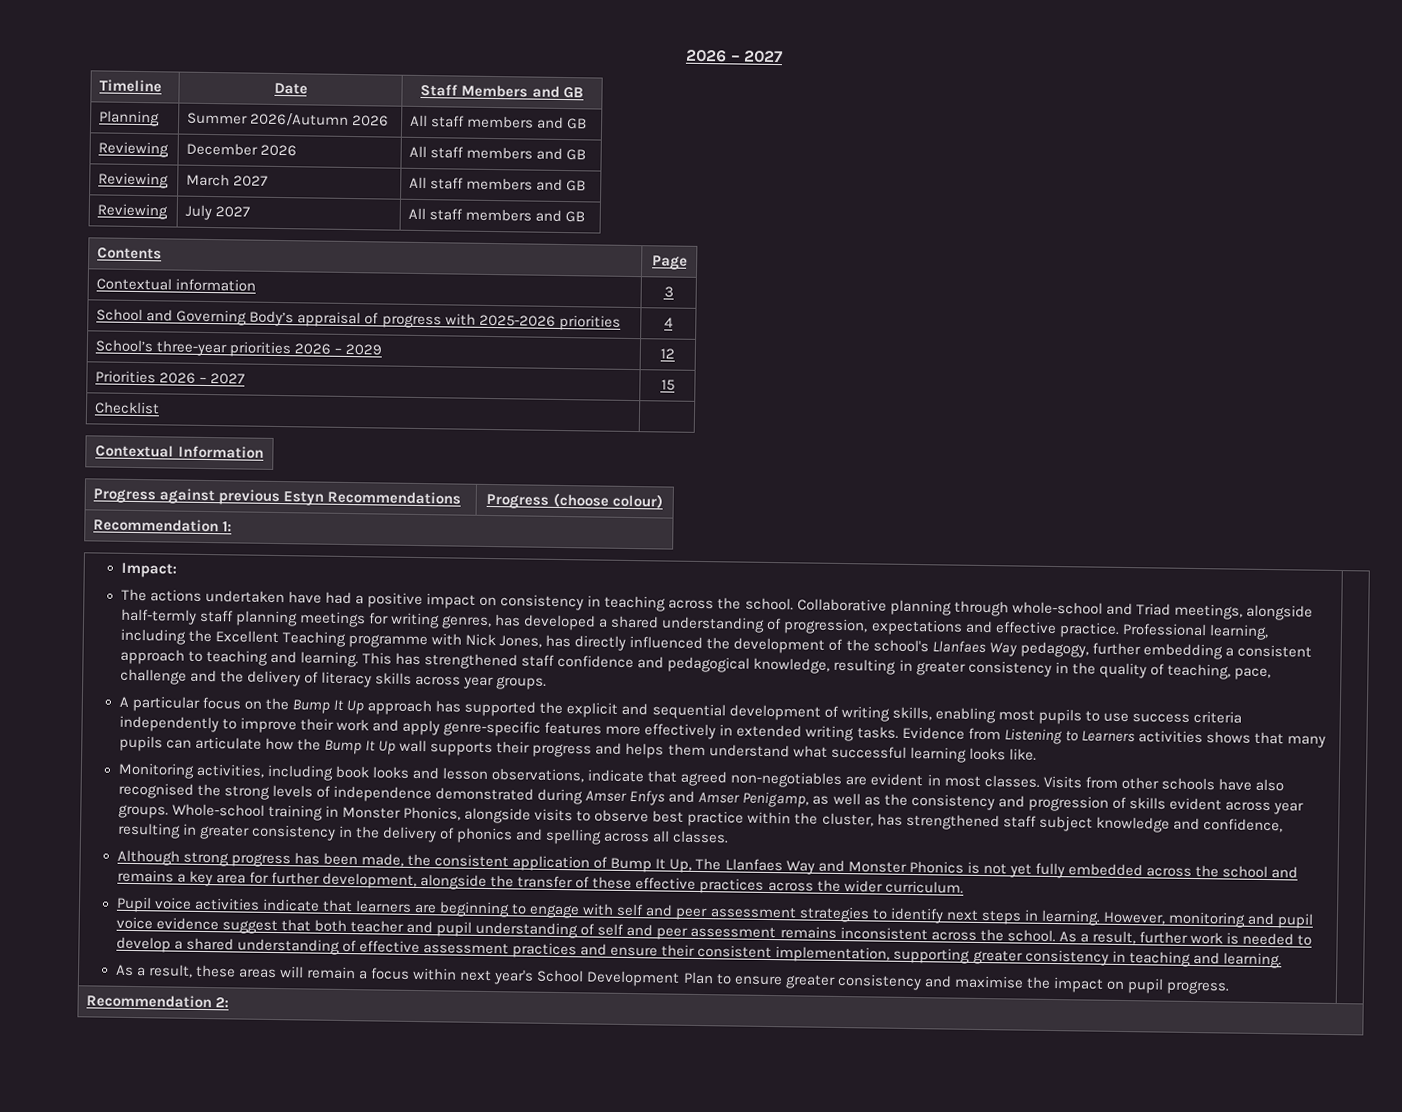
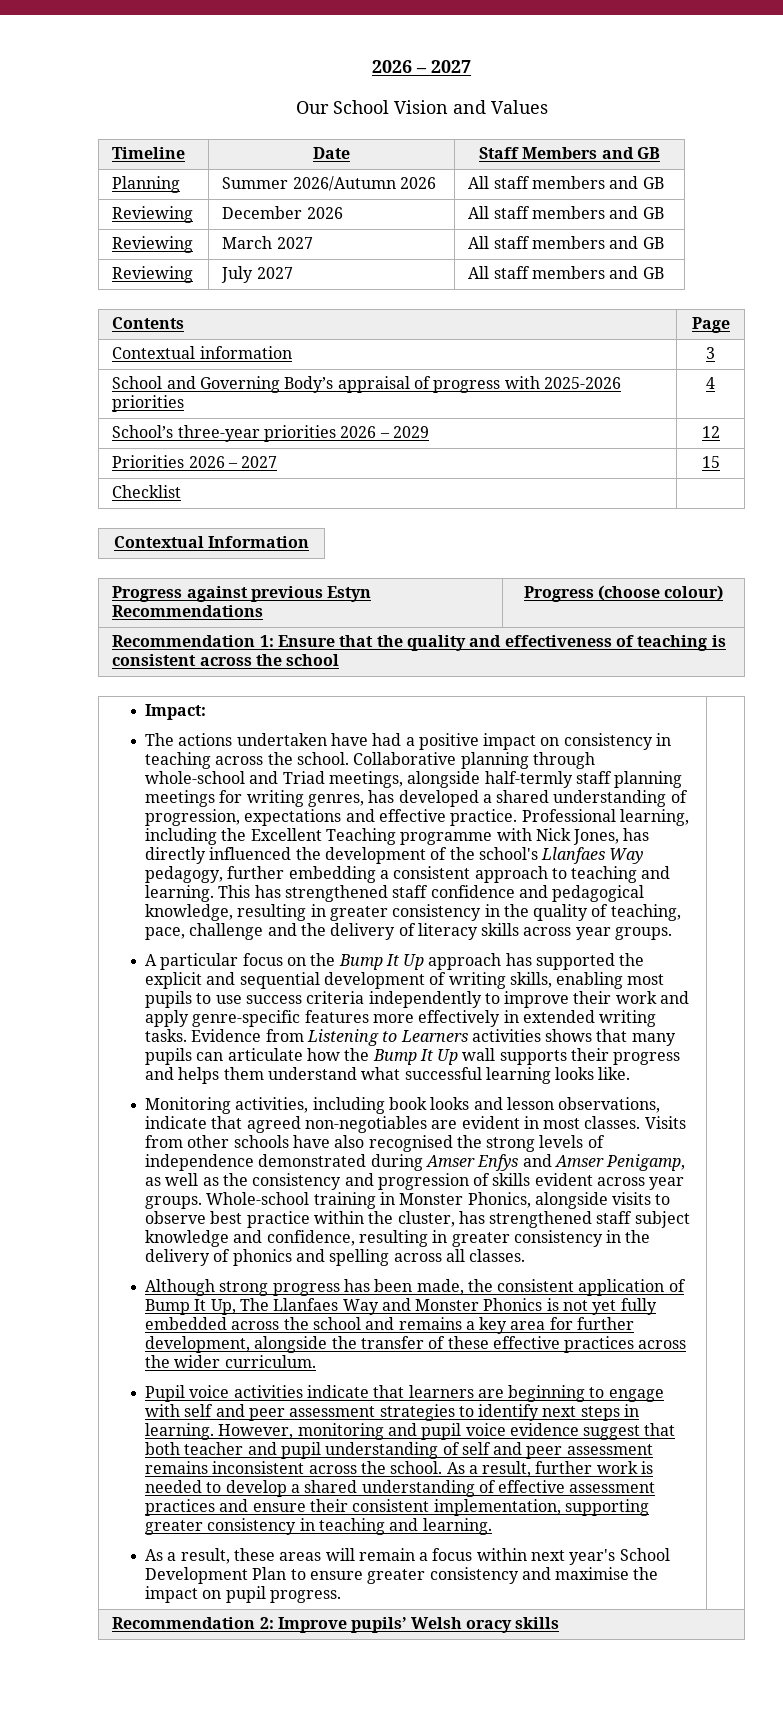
[685,49,783,64] 2026 – 2027 -> [372,60,471,73] [295,100,548,114] 2026 – 2027 // Our School Vision and Values
(233, 526) none -> [277,635,726,651] [112,654,340,666] Ensure that the quality and effectiveness of teaching is consistent across the school
(230, 1002) none -> [277,1617,560,1633] Improve pupils’ Welsh oracy skills

